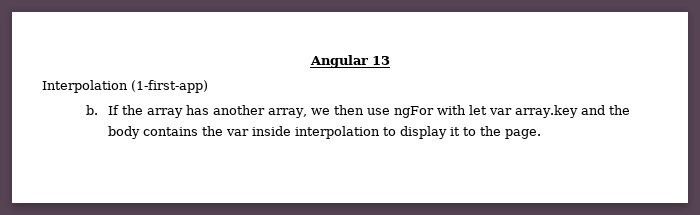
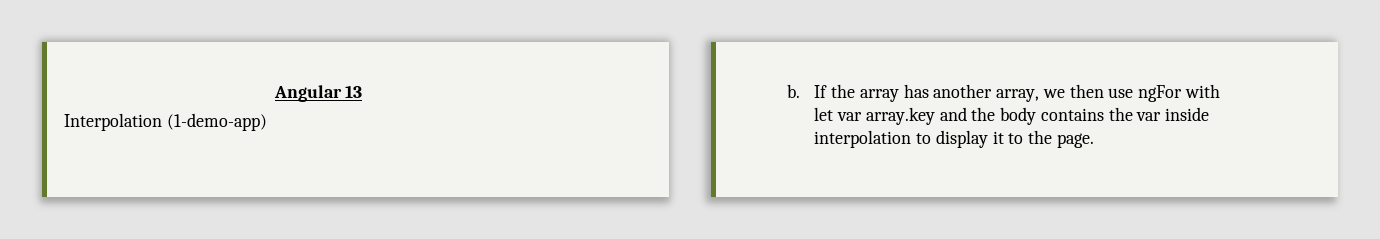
[131,80,208,93] (1-first-app) -> [166,113,267,131] (1-demo-app)

